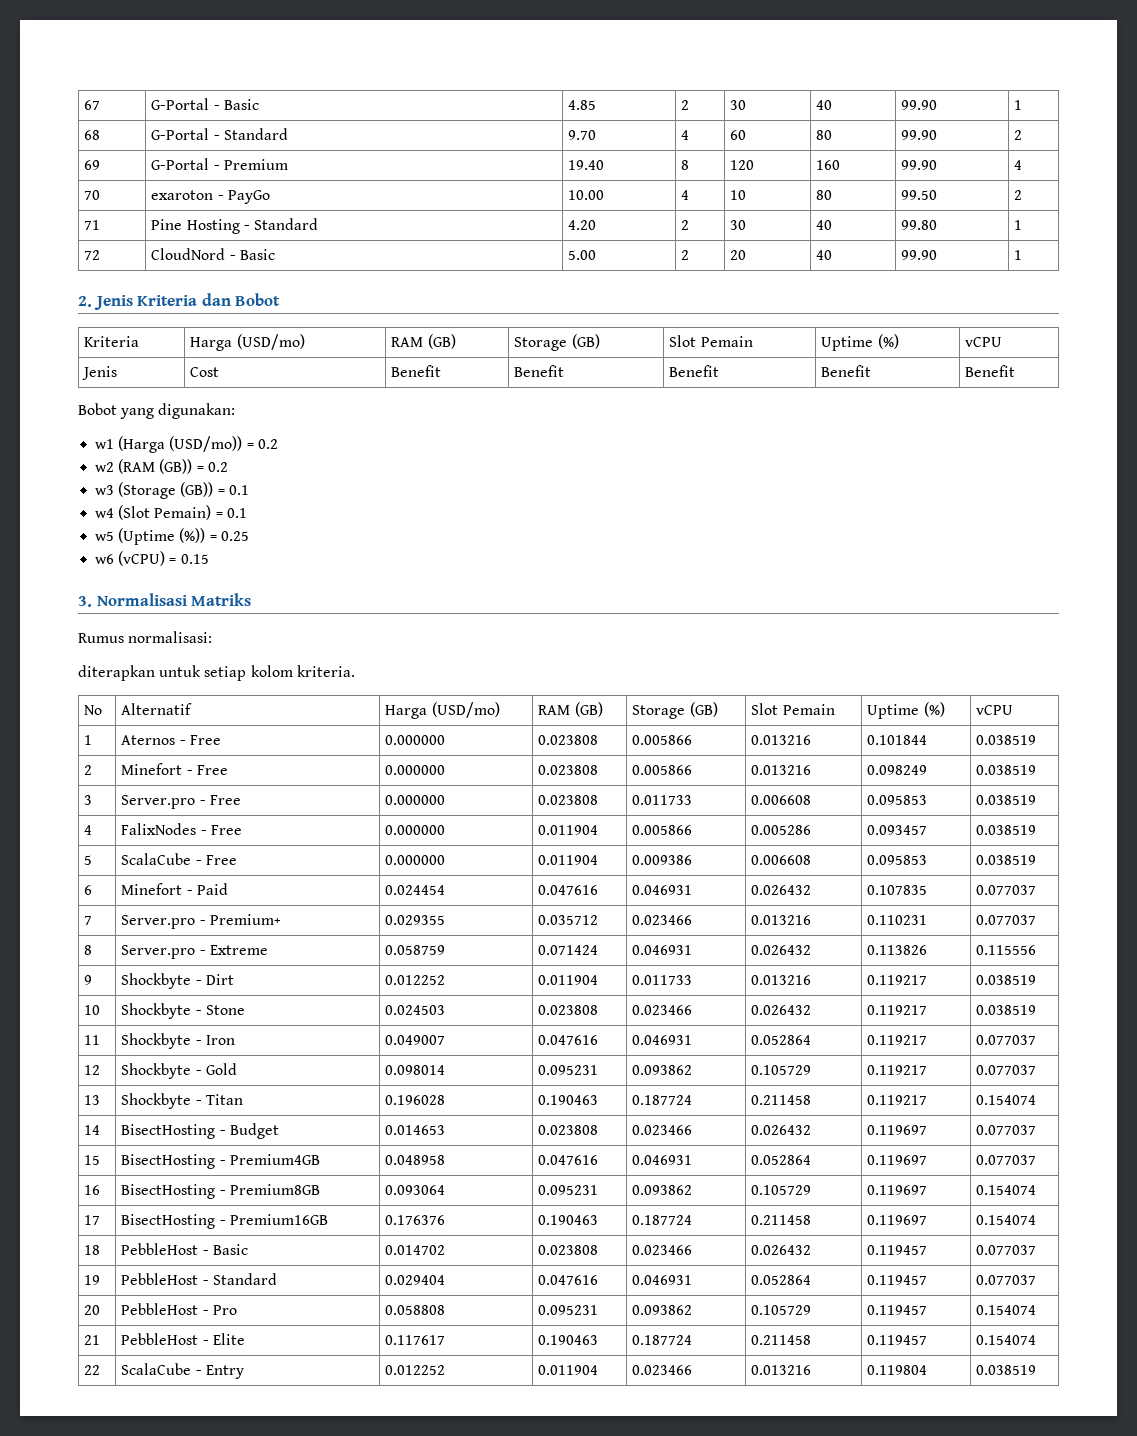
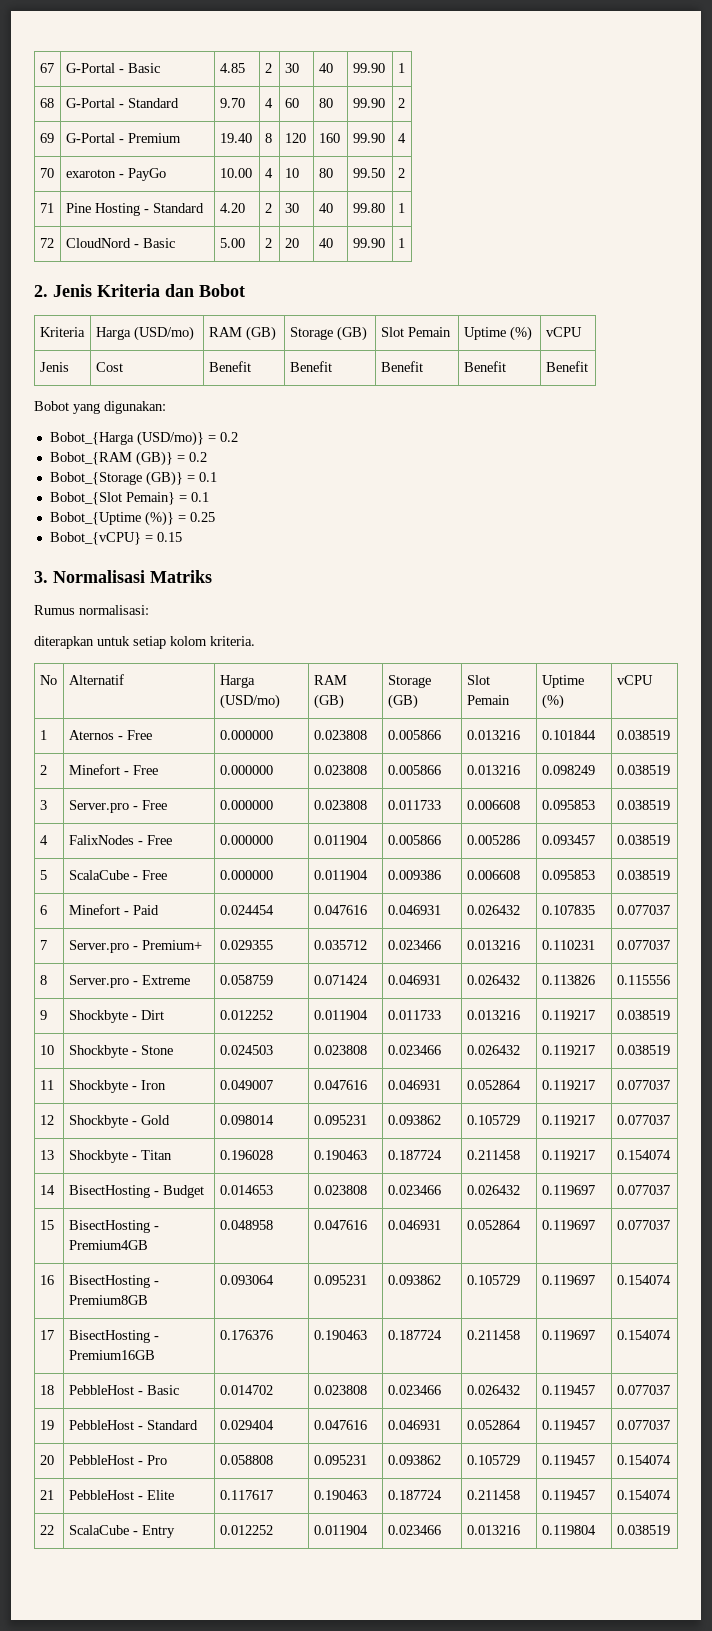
[95,436,278,453] [95,459,228,474] [95,482,249,499] [95,505,247,520] [95,528,206,545] w1 (Harga (USD/mo)) = 0.2 // w2 (RAM (GB)) = 0.2 // w3 (Storage (GB)) = 0.1 // w4 (Slot Pemain) = 0.1 // w5 (Uptime (%)) -> [49,431,238,446] [49,451,207,466] [49,471,217,486] [49,492,209,505] [49,511,174,526] Bobot_{Harga (USD/mo)} = 0.2 // Bobot_{RAM (GB)} = 0.2 // Bobot_{Storage (GB)} = 0.1 // Bobot_{Slot Pemain} = 0.1 // Bobot_{Uptime (%)}
[95,551,166,566] w6 (vCPU) -> [49,532,141,545] Bobot_{vCPU}

